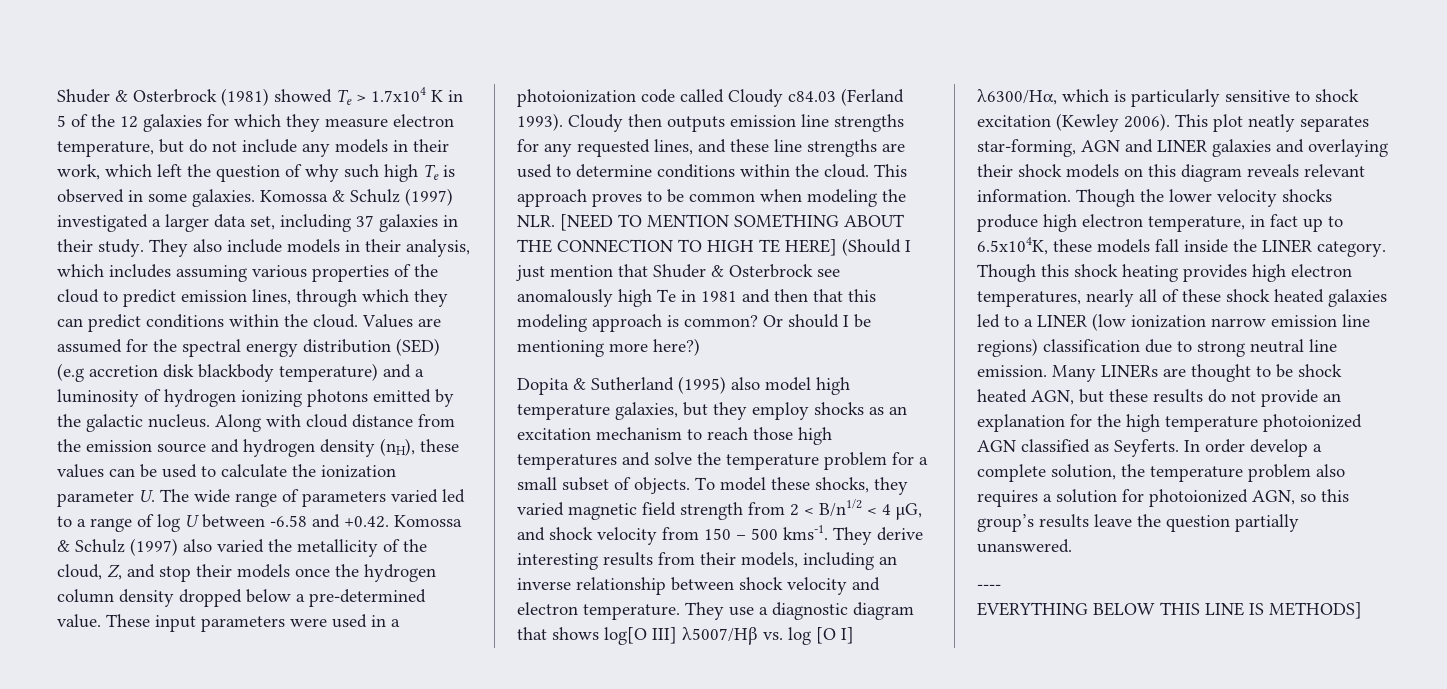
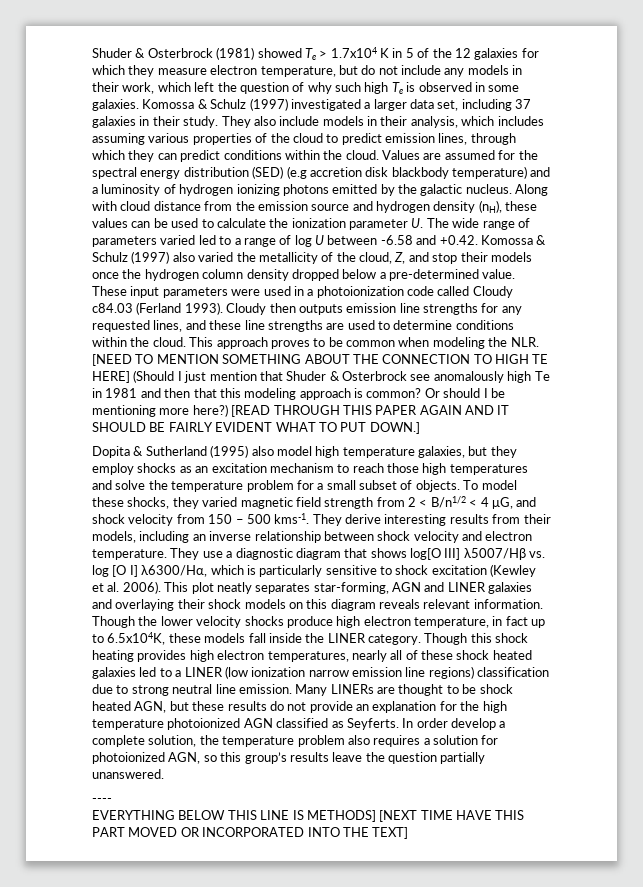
(700, 347) none -> [231,405,510,417] [92,422,420,434] [READ THROUGH THIS PAPER AGAIN AND IT SHOULD BE FAIRLY EVIDENT WHAT TO PUT DOWN.]
(1119, 122) none -> [92,582,120,592] et al.
(1362, 610) none -> [379,810,525,822] [92,827,409,839] [NEXT TIME HAVE THIS PART MOVED OR INCORPORATED INTO THE TEXT]

